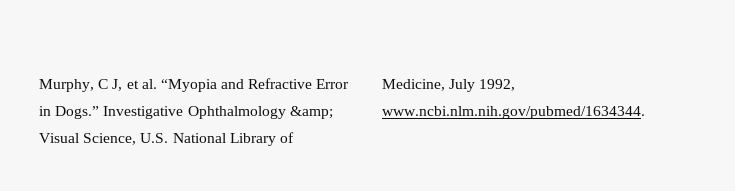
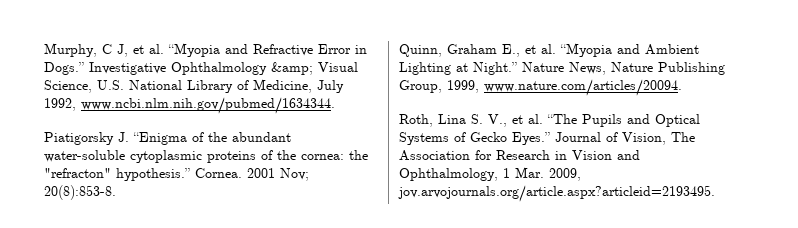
(645, 112) none -> [44,132,291,145] [44,150,368,163] [44,168,309,181] [44,185,116,200] [399,43,699,57] [399,62,725,75] [399,79,682,96] [399,114,700,127] [399,132,695,145] [399,150,640,161] [399,167,581,181] [398,185,715,202] // Piatigorsky J. “Enigma of the abundant water-soluble cytoplasmic proteins of the cornea: the "refracton" hypothesis.” Cornea. 2001 Nov; 20(8):853-8. // Quinn, Graham E., et al. “Myopia and Ambient Lighting at Night.” Nature News, Nature Publishing Group, 1999, www.nature.com/articles/20094. // Roth, Lina S. V., et al. “The Pupils and Optical Systems of Gecko Eyes.” Journal of Vision, The Association for Research in Vision and Ophthalmology, 1 Mar. 2009, jov.arvojournals.org/article.aspx?articleid=2193495.

